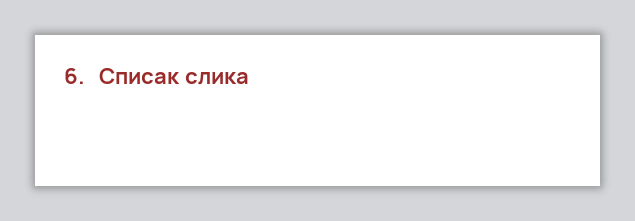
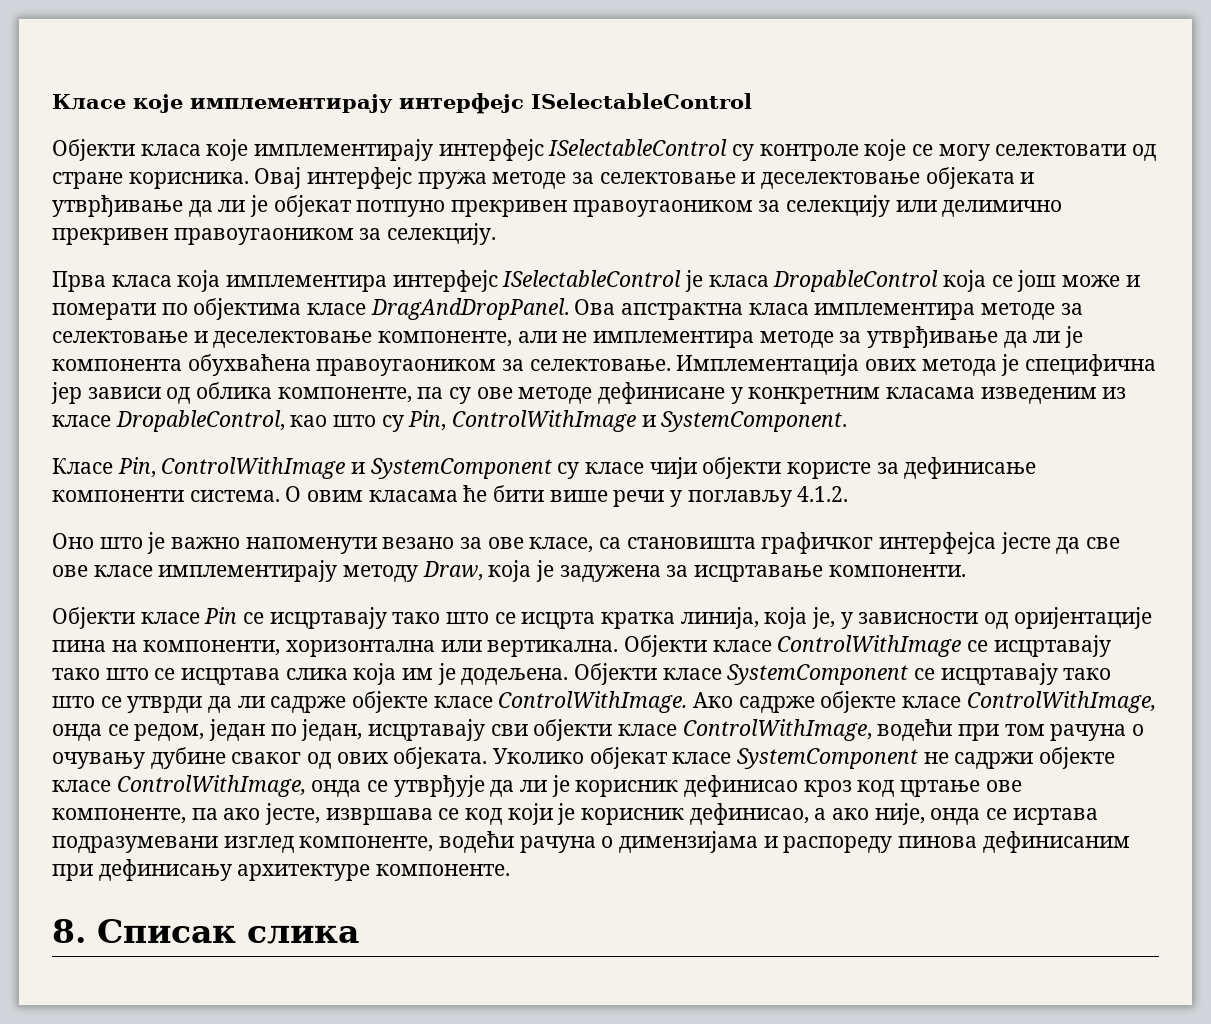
[64,68,85,84] 6. -> [52,93,752,114] [52,139,1157,161] [52,167,1035,189] [52,195,1063,217] [52,223,497,245] [52,270,1140,292] [52,298,1083,320] [52,326,1084,348] [52,354,1157,376] [51,382,1127,404] [52,410,848,432] [52,457,1037,479] [52,485,849,507] [52,532,1121,554] [52,560,966,582] [52,607,1152,629] [52,635,1111,657] [52,663,1112,685] [52,691,1156,713] [52,719,1145,741] [52,747,1116,769] [52,775,1022,797] [52,803,1098,825] [52,831,1130,853] [52,859,511,881] [52,919,86,943] Класе које имплементирају интерфејс ISelectableControl // Објекти класа које имплементирају интерфејс ISelectableControl су контроле које се могу селектовати од стране корисника. Овај интерфејс пружа методе за селектовање и деселектовање објеката и утврђивање да ли је објекат потпуно прекривен правоугаоником за селекцију или делимично прекривен правоугаоником за селекцију. // Прва класа која имплементира интерфејс ISelectableControl је класа DropableControl која се још може и померати по објектима класе DragAndDropPanel. Ова апстрактна класа имплементира методе за селектовање и деселектовање компоненте, али не имплементира методе за утврђивање да ли је компонента обухваћена правоугаоником за селектовање. Имплементација ових метода је специфична јер зависи од облика компоненте, па су ове методе дефинисане у конкретним класама изведеним из класе DropableControl, као што су Pin, ControlWithImage и SystemComponent. // Класе Pin, ControlWithImage и SystemComponent су класе чији објекти користе за дефинисање компоненти система. О овим класама ће бити више речи у поглављу 4.1.2. // Оно што је важно напоменути везано за ове класе, са становишта графичког интерфејса јесте да све ове класе имплементирају методу Draw, која је задужена за исцртавање компоненти. // Објекти класе Pin се исцртавају тако што се исцрта кратка линија, која је, у зависности од оријентације пина на компоненти, хоризонтална или вертикална. Објекти класе ControlWithImage се исцртавају тако што се исцртава слика која им је додељена. Објекти класе SystemComponent се исцртавају тако што се утврди да ли садрже објекте класе ControlWithImage. Ако садрже објекте класе ControlWithImage, онда се редом, један по један, исцртавају сви објекти класе ControlWithImage, водећи при том рачуна о очувању дубине сваког од ових објеката. Уколико објекат класе SystemComponent не садржи објекте класе ControlWithImage, онда се утврђује да ли је корисник дефинисао кроз код цртање ове компоненте, па ако јесте, извршава се код који је корисник дефинисао, а ако није, онда се исртава подразумевани изглед компоненте, водећи рачуна о димензијама и распореду пинова дефинисаним при дефинисању архитектуре компоненте. // 8.

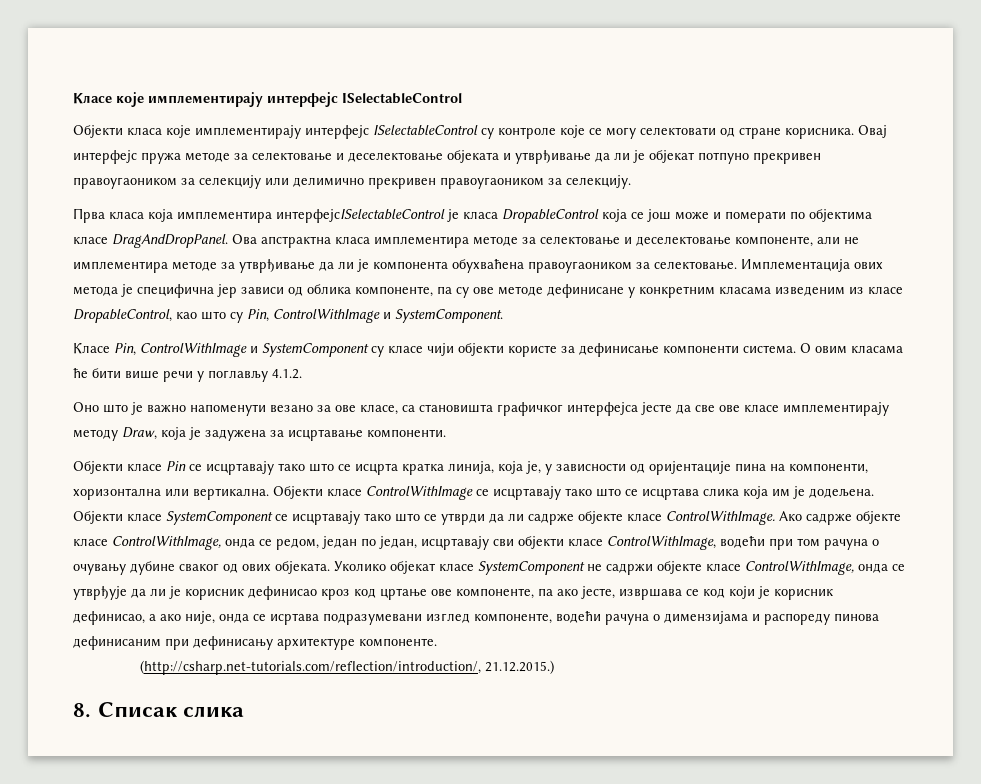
[392,270,682,292] интерфејс ISelectableControl -> [276,209,445,223] интерфејсISelectableControl
(511, 870) none -> [140,660,555,675] // (http://csharp.net-tutorials.com/reflection/introduction/, 21.12.2015.)

